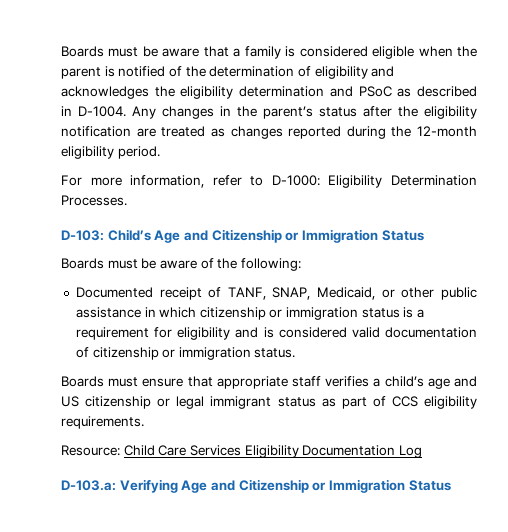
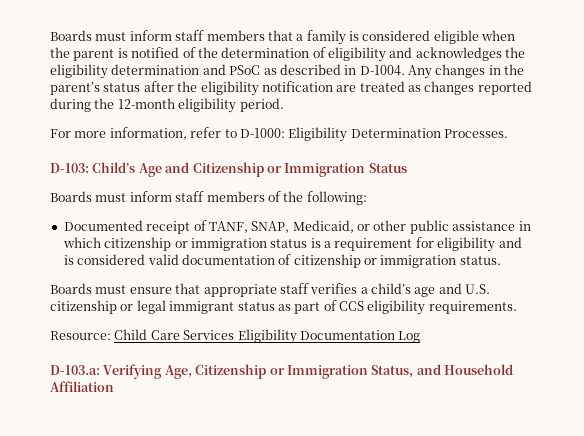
[61,46,200,57] Boards must be aware -> [50,30,265,41] Boards must inform staff members
[141,258,197,269] be aware -> [129,191,265,202] inform staff members
[61,396,79,407] US -> [465,284,491,294] U.S.
[181,479,451,493] Age and Citizenship or Immigration Status -> [164,364,513,379] [50,381,114,392] Age, Citizenship or Immigration Status, and Household Affiliation

